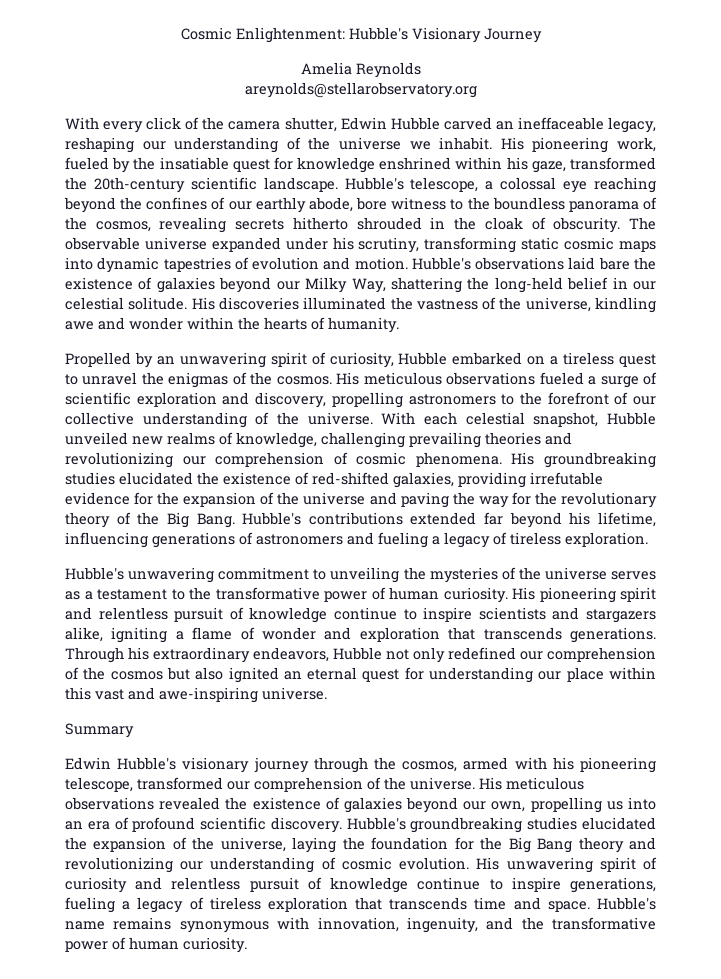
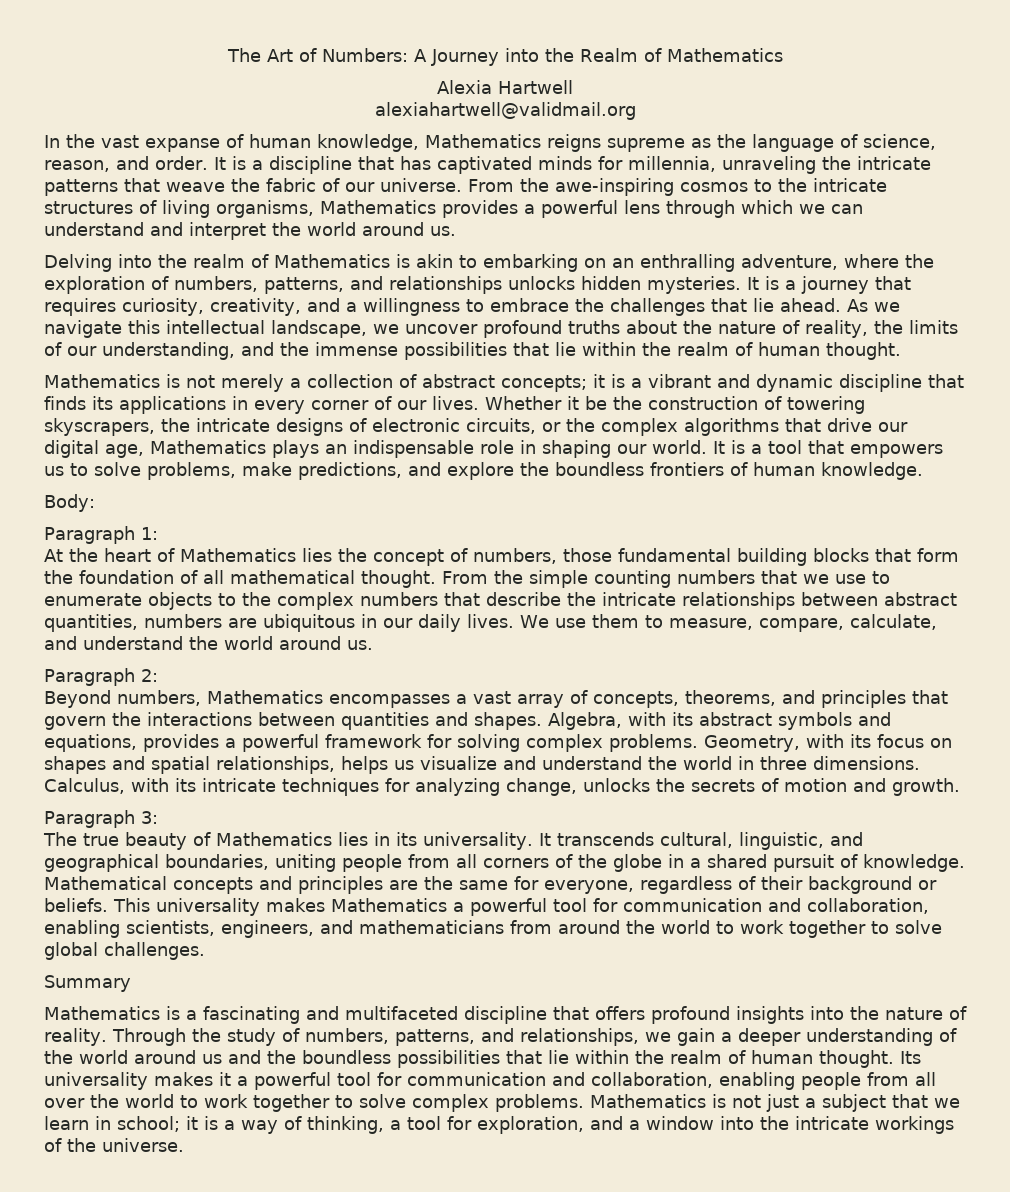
[180,27,542,43] [300,62,421,78] [244,82,477,98] [65,117,656,133] [65,137,657,153] [65,157,656,173] [65,177,657,193] [64,197,657,213] [65,217,657,233] [65,237,657,253] [65,257,656,273] [65,277,656,293] [65,297,656,313] [65,317,399,333] [65,352,657,368] [65,372,657,388] [65,392,656,408] [65,412,656,428] [65,432,572,448] [65,452,656,468] [65,472,603,488] [65,492,658,508] [65,512,656,528] [65,532,648,548] [65,567,657,583] [65,587,656,603] [65,607,657,623] [65,627,656,643] [65,647,656,663] [65,667,657,683] [65,687,327,703] [65,723,134,738] [65,757,656,773] [65,777,584,792] [65,797,656,813] [65,817,656,833] [65,837,656,853] [65,857,657,873] [65,877,656,893] [65,897,656,913] [65,917,656,933] [65,937,247,953] Cosmic Enlightenment: Hubble's Visionary Journey // Amelia Reynolds // areynolds@stellarobservatory.org // With every click of the camera shutter, Edwin Hubble carved an ineffaceable legacy, reshaping our understanding of the universe we inhabit. His pioneering work, fueled by the insatiable quest for knowledge enshrined within his gaze, transformed the 20th-century scientific landscape. Hubble's telescope, a colossal eye reaching beyond the confines of our earthly abode, bore witness to the boundless panorama of the cosmos, revealing secrets hitherto shrouded in the cloak of obscurity. The observable universe expanded under his scrutiny, transforming static cosmic maps into dynamic tapestries of evolution and motion. Hubble's observations laid bare the existence of galaxies beyond our Milky Way, shattering the long-held belief in our celestial solitude. His discoveries illuminated the vastness of the universe, kindling awe and wonder within the hearts of humanity. // Propelled by an unwavering spirit of curiosity, Hubble embarked on a tireless quest to unravel the enigmas of the cosmos. His meticulous observations fueled a surge of scientific exploration and discovery, propelling astronomers to the forefront of our collective understanding of the universe. With each celestial snapshot, Hubble unveiled new realms of knowledge, challenging prevailing theories and revolutionizing our comprehension of cosmic phenomena. His groundbreaking studies elucidated the existence of red-shifted galaxies, providing irrefutable evidence for the expansion of the universe and paving the way for the revolutionary theory of the Big Bang. Hubble's contributions extended far beyond his lifetime, influencing generations of astronomers and fueling a legacy of tireless exploration. // Hubble's unwavering commitment to unveiling the mysteries of the universe serves as a testament to the transformative power of human curiosity. His pioneering spirit and relentless pursuit of knowledge continue to inspire scientists and stargazers alike, igniting a flame of wonder and exploration that transcends generations. Through his extraordinary endeavors, Hubble not only redefined our comprehension of the cosmos but also ignited an eternal quest for understanding our place within this vast and awe-inspiring universe. // Summary // Edwin Hubble's visionary journey through the cosmos, armed with his pioneering telescope, transformed our comprehension of the universe. His meticulous observations revealed the existence of galaxies beyond our own, propelling us into an era of profound scientific discovery. Hubble's groundbreaking studies elucidated the expansion of the universe, laying the foundation for the Big Bang theory and revolutionizing our understanding of cosmic evolution. His unwavering spirit of curiosity and relentless pursuit of knowledge continue to inspire generations, fueling a legacy of tireless exploration that transcends time and space. Hubble's name remains synonymous with innovation, ingenuity, and the transformative power of human curiosity. -> [226,48,783,66] [437,80,573,94] [374,102,636,120] [44,134,936,152] [44,156,931,174] [44,178,887,196] [44,200,863,218] [44,222,456,240] [44,254,934,272] [44,276,911,294] [44,298,900,316] [44,320,958,338] [44,342,901,360] [44,374,964,392] [44,396,865,414] [44,418,908,436] [44,440,943,458] [44,462,923,480] [44,494,95,512] [44,526,158,544] [44,548,959,566] [44,570,890,588] [44,592,957,610] [44,614,937,632] [44,636,373,650] [44,668,158,686] [44,690,948,708] [44,712,891,730] [44,734,952,752] [44,756,920,774] [44,778,960,796] [44,810,158,828] [43,832,863,850] [44,854,965,872] [44,876,937,894] [44,898,929,916] [44,920,942,938] [44,942,205,960] [44,975,131,992] [44,1006,967,1024] [44,1028,957,1046] [44,1050,921,1068] [44,1072,936,1090] [44,1094,960,1112] [44,1116,954,1134] [44,1138,184,1152] The Art of Numbers: A Journey into the Realm of Mathematics // Alexia Hartwell // alexiahartwell@validmail.org // In the vast expanse of human knowledge, Mathematics reigns supreme as the language of science, reason, and order. It is a discipline that has captivated minds for millennia, unraveling the intricate patterns that weave the fabric of our universe. From the awe-inspiring cosmos to the intricate structures of living organisms, Mathematics provides a powerful lens through which we can understand and interpret the world around us. // Delving into the realm of Mathematics is akin to embarking on an enthralling adventure, where the exploration of numbers, patterns, and relationships unlocks hidden mysteries. It is a journey that requires curiosity, creativity, and a willingness to embrace the challenges that lie ahead. As we navigate this intellectual landscape, we uncover profound truths about the nature of reality, the limits of our understanding, and the immense possibilities that lie within the realm of human thought. // Mathematics is not merely a collection of abstract concepts; it is a vibrant and dynamic discipline that finds its applications in every corner of our lives. Whether it be the construction of towering skyscrapers, the intricate designs of electronic circuits, or the complex algorithms that drive our digital age, Mathematics plays an indispensable role in shaping our world. It is a tool that empowers us to solve problems, make predictions, and explore the boundless frontiers of human knowledge. // Body: // Paragraph 1: // At the heart of Mathematics lies the concept of numbers, those fundamental building blocks that form the foundation of all mathematical thought. From the simple counting numbers that we use to enumerate objects to the complex numbers that describe the intricate relationships between abstract quantities, numbers are ubiquitous in our daily lives. We use them to measure, compare, calculate, and understand the world around us. // Paragraph 2: // Beyond numbers, Mathematics encompasses a vast array of concepts, theorems, and principles that govern the interactions between quantities and shapes. Algebra, with its abstract symbols and equations, provides a powerful framework for solving complex problems. Geometry, with its focus on shapes and spatial relationships, helps us visualize and understand the world in three dimensions. Calculus, with its intricate techniques for analyzing change, unlocks the secrets of motion and growth. // Paragraph 3: // The true beauty of Mathematics lies in its universality. It transcends cultural, linguistic, and geographical boundaries, uniting people from all corners of the globe in a shared pursuit of knowledge. Mathematical concepts and principles are the same for everyone, regardless of their background or beliefs. This universality makes Mathematics a powerful tool for communication and collaboration, enabling scientists, engineers, and mathematicians from around the world to work together to solve global challenges. // Summary // Mathematics is a fascinating and multifaceted discipline that offers profound insights into the nature of reality. Through the study of numbers, patterns, and relationships, we gain a deeper understanding of the world around us and the boundless possibilities that lie within the realm of human thought. Its universality makes it a powerful tool for communication and collaboration, enabling people from all over the world to work together to solve complex problems. Mathematics is not just a subject that we learn in school; it is a way of thinking, a tool for exploration, and a window into the intricate workings of the universe.

